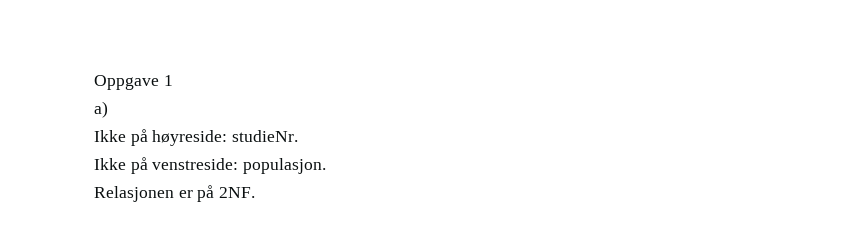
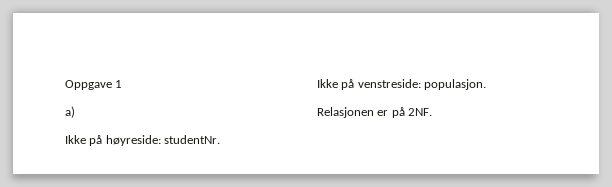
[232,130,299,142] studieNr. -> [164,135,221,144] studentNr.

